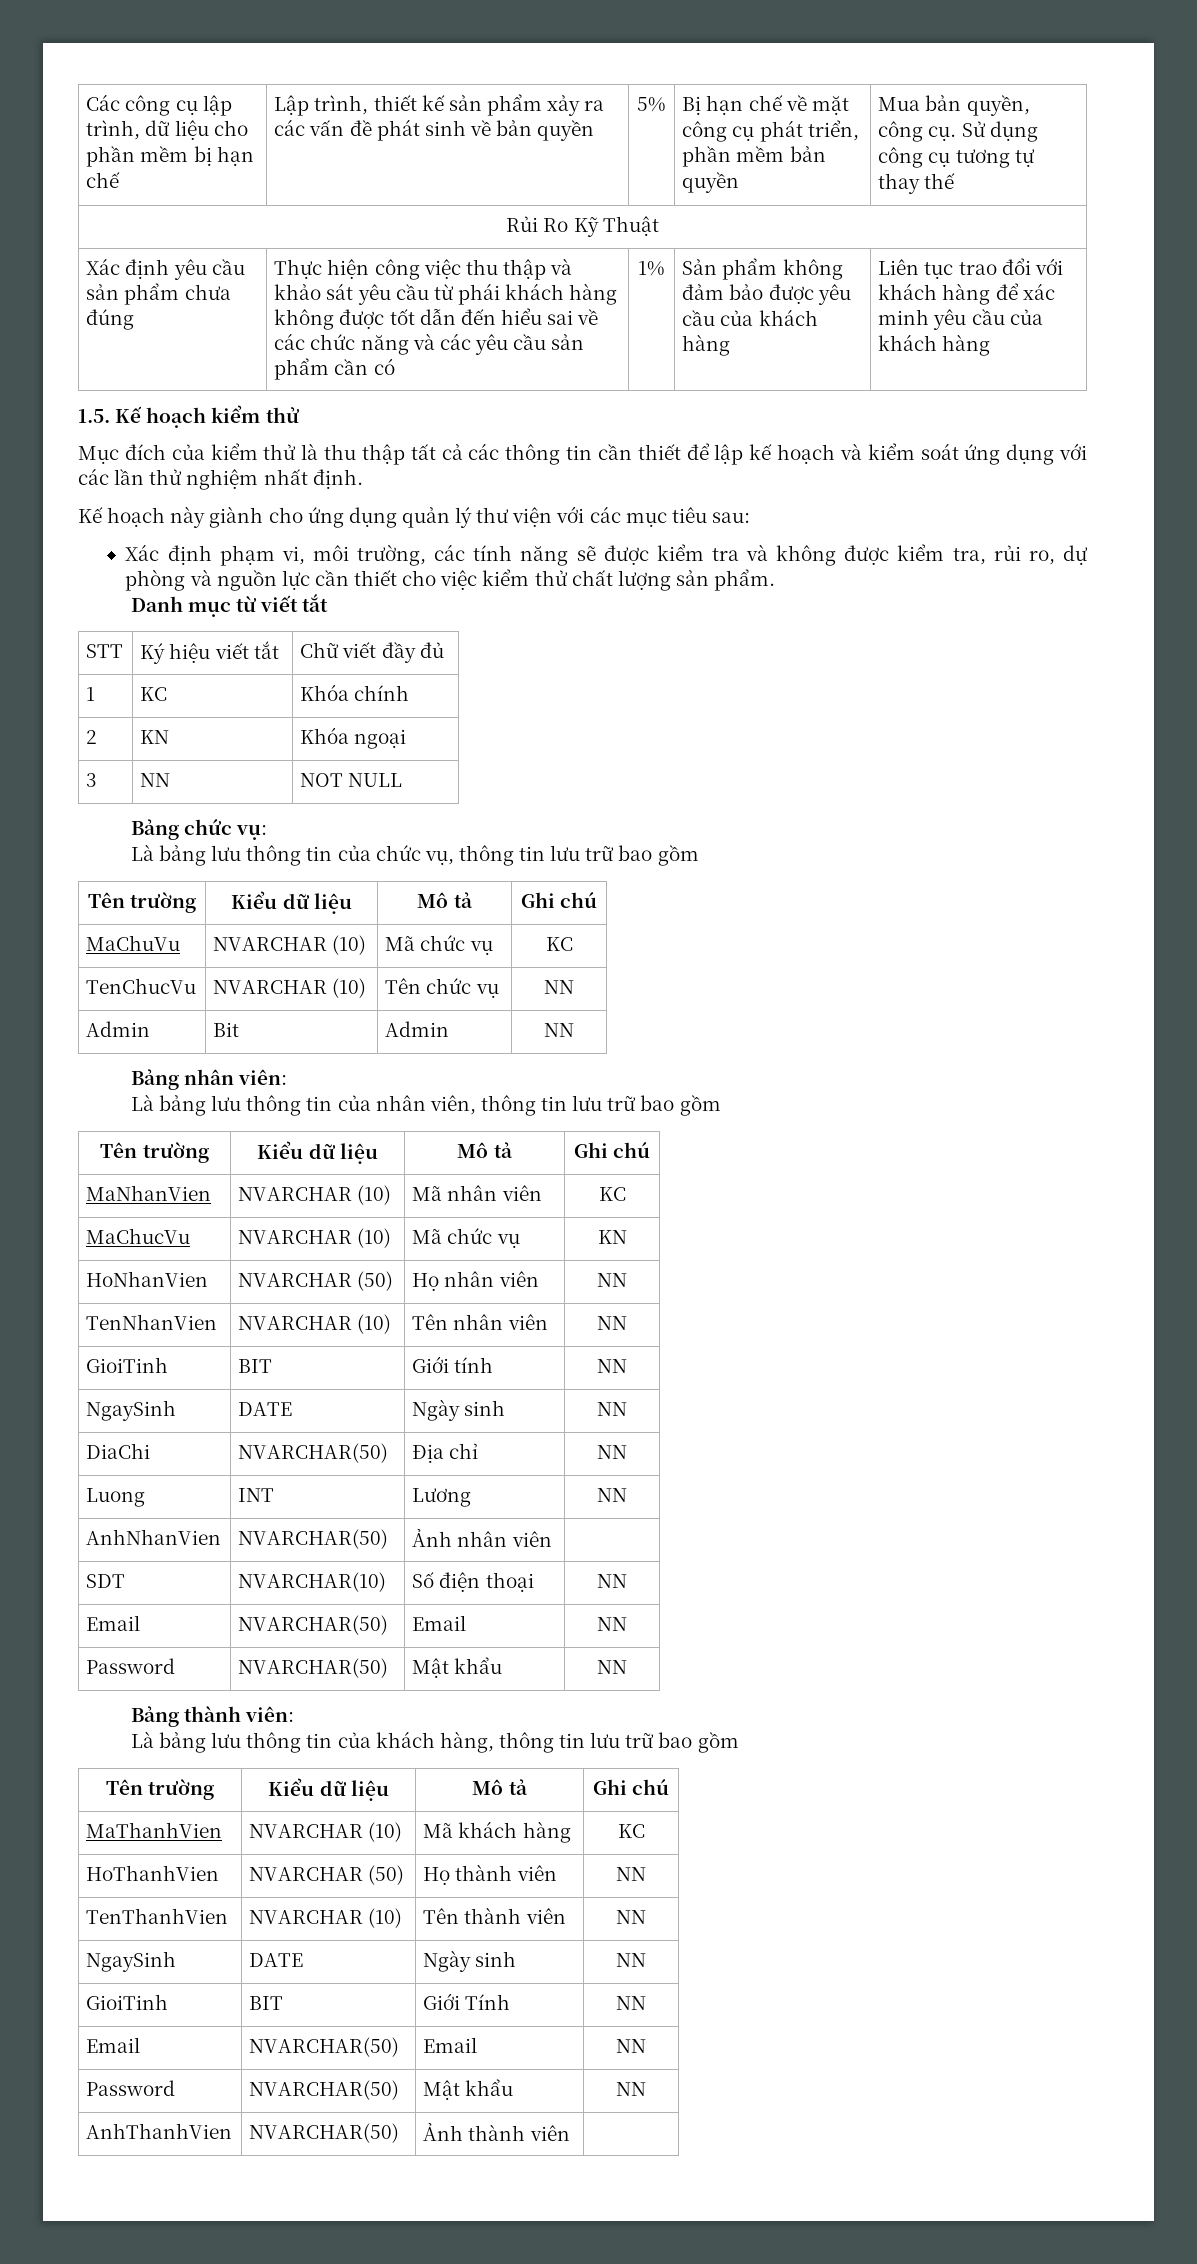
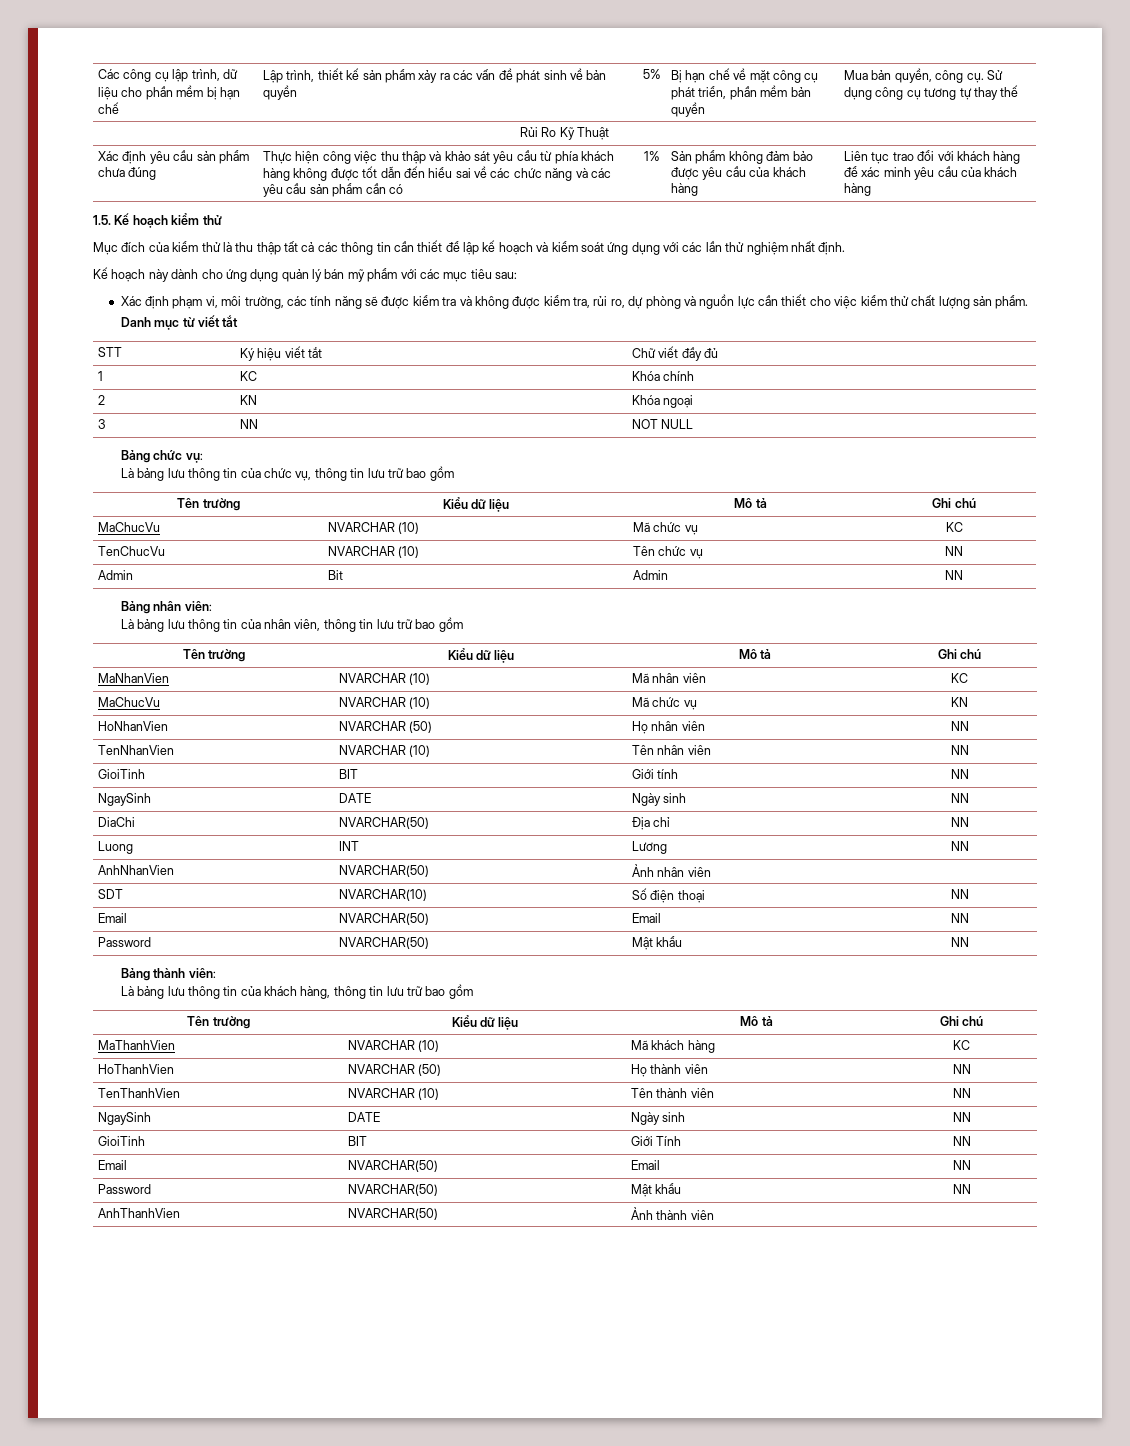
[457,283,500,305] phái -> [554,151,578,164] phía
[209,506,264,528] giành -> [171,269,199,279] dành
[476,507,553,527] thư viện -> [324,268,398,282] bán mỹ phẩm
[86,935,181,951] MaChuVu -> [98,522,161,532] MaChucVu

